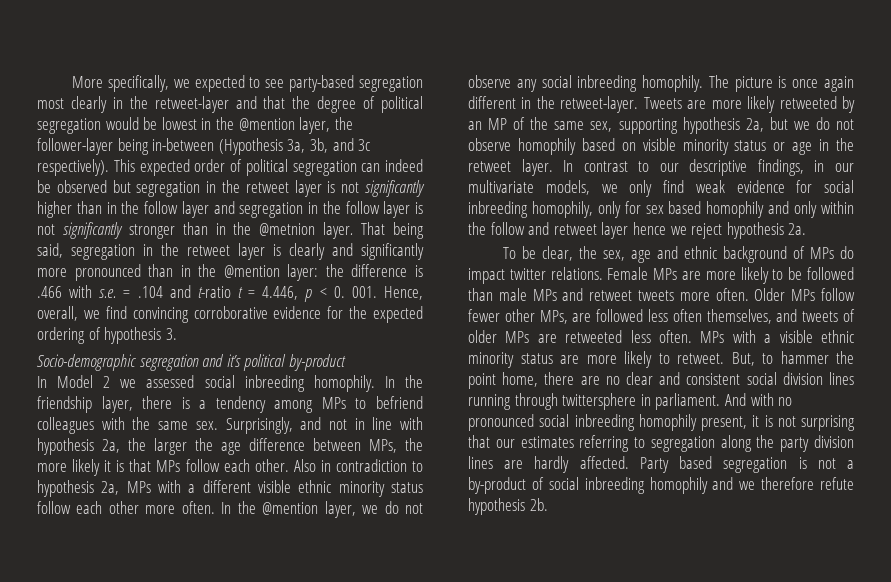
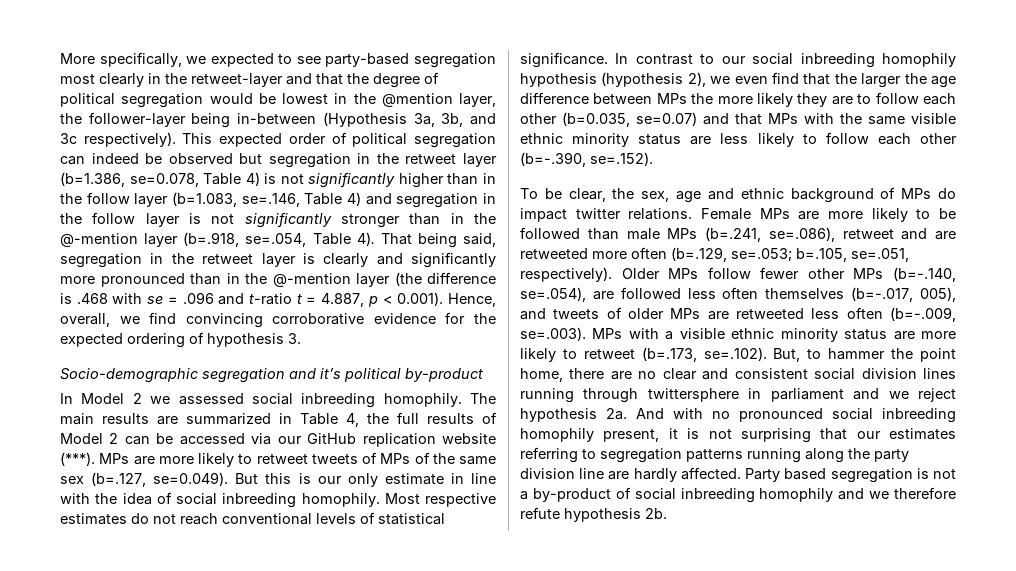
(322, 188) none -> [60,172,260,187] (b=1.386, se=0.078, Table 4)
(209, 209) none -> [172,192,361,207] (b=1.083, se=.146, Table 4)
[259,222,354,239] @metnion layer. -> [60,232,375,247] @-mention layer (b=.918, se=.054, Table 4).
[223,264,423,281] [37,285,163,298] @mention layer: the difference is .466 with s.e. = .104 -> [272,272,496,287] [60,292,214,304] @-mention layer (the difference is .468 with se = .096
[262,286,299,300] 4.446, -> [321,293,365,307] 4.887,
[333,286,377,298] 0. 001. -> [397,292,444,306] 0.001).
[384,375,423,388] [37,396,423,413] [37,417,423,434] [37,438,120,455] In the friendship layer, there is a tendency among MPs to befriend colleagues with the same sex. Surprisingly, and not in line with hypothesis 2a, -> [470,393,496,404] [60,412,497,427] [60,433,497,447] [60,452,496,467] [60,472,497,487] [60,492,496,508] [60,512,445,525] [520,52,956,68] [520,72,831,87] The main results are summarized in Table 4, the full results of Model 2 can be accessed via our GitHub replication website (***). MPs are more likely to retweet tweets of MPs of the same sex (b=.127, se=0.049). But this is our only estimate in line with the idea of social inbreeding homophily. Most respective estimates do not reach conventional levels of statistical significance. In contrast to our social inbreeding homophily hypothesis (hypothesis 2), we even find that
[369,439,397,453] MPs, -> [656,93,687,104] MPs
[104,459,423,472] [37,480,423,497] [37,501,423,518] [468,75,854,92] [468,96,855,113] [468,117,854,134] [468,138,854,155] [468,159,854,176] [468,180,854,197] [468,201,854,218] [468,222,807,239] it is that MPs follow each other. Also in contradiction to hypothesis 2a, MPs with a different visible ethnic minority status follow each other more often. In the @mention layer, we do not observe any social inbreeding homophily. The picture is once again different in the retweet-layer. Tweets are more likely retweeted by an MP of the same sex, supporting hypothesis 2a, but we do not observe homophily based on visible minority status or age in the retweet layer. In contrast to our descriptive findings, in our multivariate models, we only find weak evidence for social inbreeding homophily, only for sex based homophily and only within the follow and retweet layer hence we reject hypothesis 2a. -> [797,92,956,107] [520,112,956,127] [520,132,957,147] [520,152,653,167] they are to follow each other (b=0.035, se=0.07) and that MPs with the same visible ethnic minority status are less likely to follow each other (b=-.390, se=.152).
[562,288,749,301] and retweet tweets more often. -> [705,227,956,242] [520,247,909,262] [520,267,612,282] (b=.241, se=.086), retweet and are retweeted more often (b=.129, se=.053; b=.105, se=.051, respectively).
[539,310,568,324] MPs, -> [853,267,956,282] [520,287,586,302] MPs (b=-.140, se=.054),
[706,309,772,324] themselves, -> [765,287,956,302] themselves (b=-.017, 005),
[659,330,692,343] often. -> [846,307,956,322] [520,327,586,341] often (b=-.009, se=.003).
[677,353,724,364] retweet. -> [583,347,767,362] retweet (b=.173, se=.102).
[655,393,721,410] parliament. -> [770,388,956,402] [520,408,627,422] parliament and we reject hypothesis 2a.
(715, 444) none -> [686,448,801,463] patterns running
[468,456,493,469] lines -> [579,468,605,479] line

